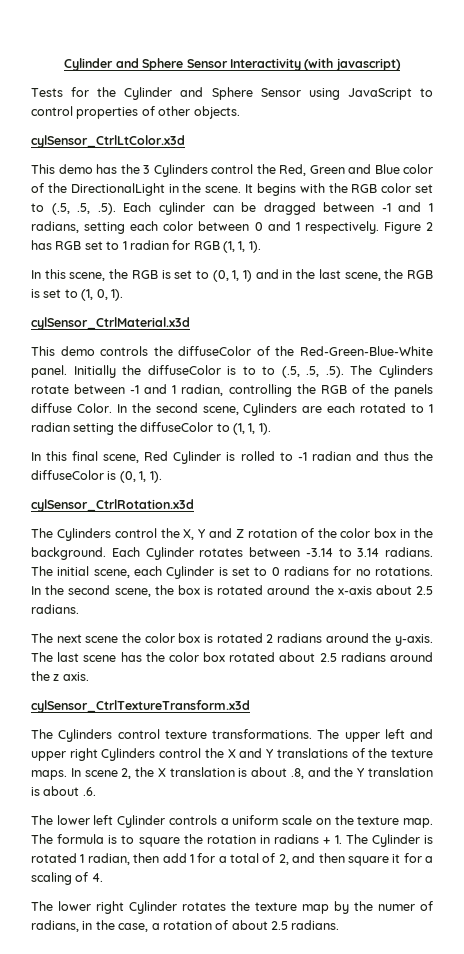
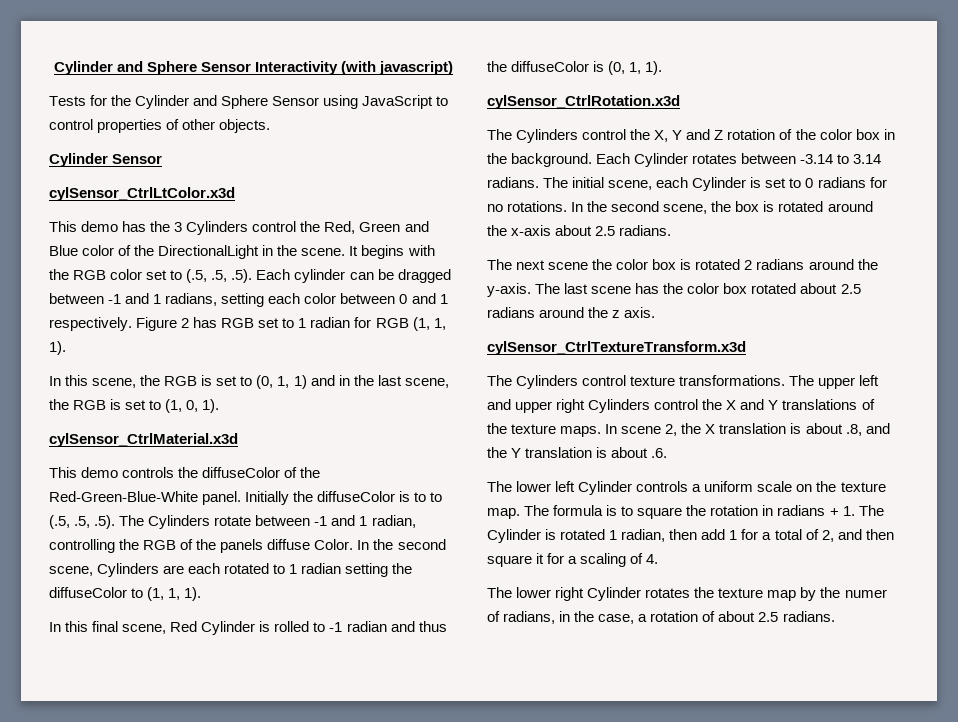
(240, 112) none -> [49,153,163,167] // Cylinder Sensor

